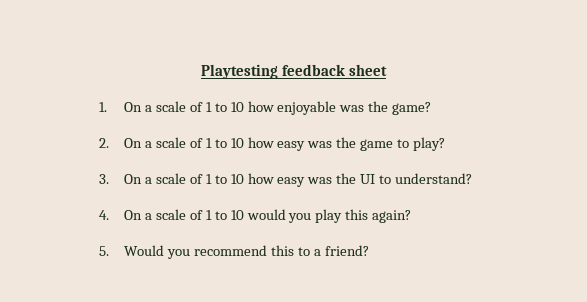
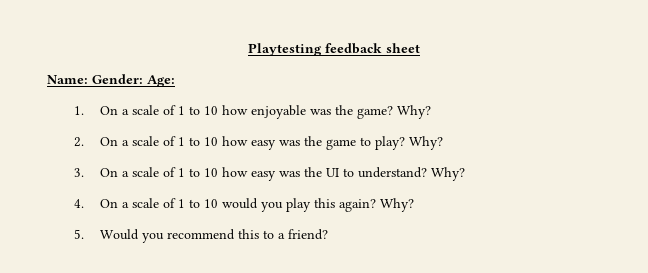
(387, 70) none -> [47,74,175,87] // Name: Gender: Age:
(432, 108) none -> [397,105,432,119] Why?
(446, 144) none -> [409,136,444,150] Why?
(473, 178) none -> [431,167,466,181] Why?
(412, 216) none -> [380,198,415,212] Why?

